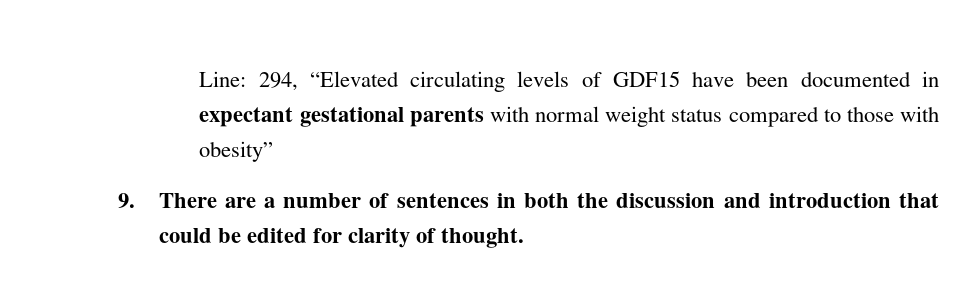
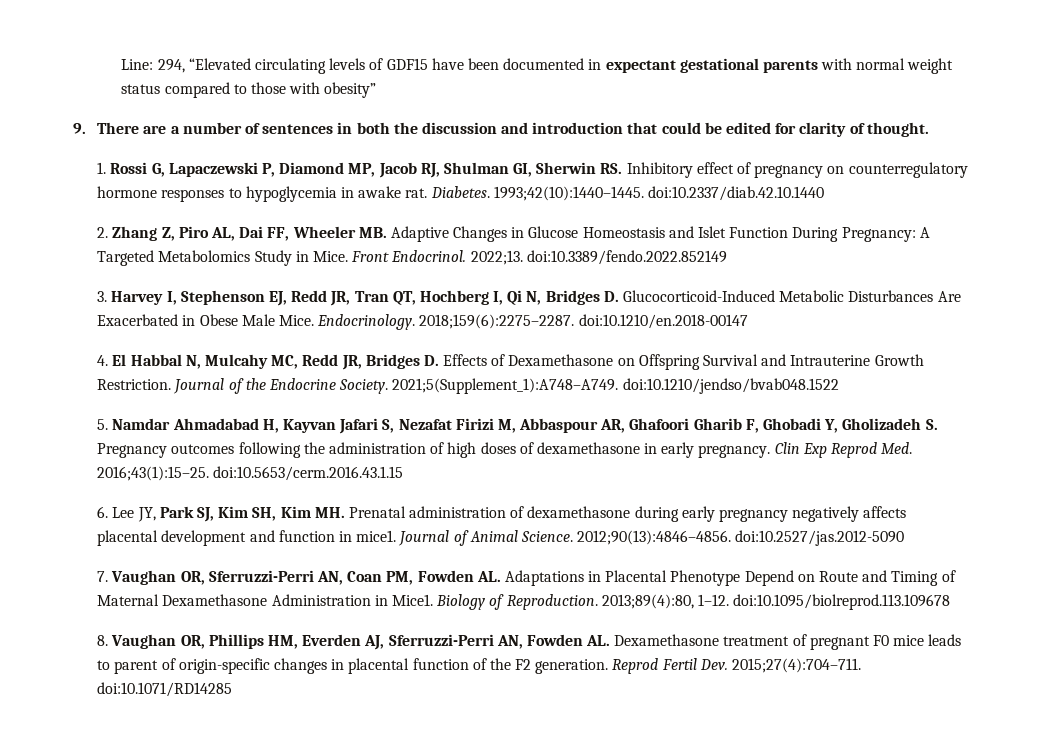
(525, 238) none -> [97,162,968,178] [97,186,824,202] [97,226,930,242] [97,250,727,266] [97,290,961,306] [97,314,748,330] [97,354,924,370] [97,378,839,394] [97,418,938,434] [97,442,913,458] [97,466,404,481] [97,506,907,522] [97,530,905,546] [97,570,956,586] [97,594,951,610] [97,634,962,650] [97,658,862,674] [97,682,233,697] // 1. Rossi G, Lapaczewski P, Diamond MP, Jacob RJ, Shulman GI, Sherwin RS. Inhibitory effect of pregnancy on counterregulatory hormone responses to hypoglycemia in awake rat. Diabetes. 1993;42(10):1440–1445. doi:10.2337/diab.42.10.1440 // 2. Zhang Z, Piro AL, Dai FF, Wheeler MB. Adaptive Changes in Glucose Homeostasis and Islet Function During Pregnancy: A Targeted Metabolomics Study in Mice. Front Endocrinol. 2022;13. doi:10.3389/fendo.2022.852149 // 3. Harvey I, Stephenson EJ, Redd JR, Tran QT, Hochberg I, Qi N, Bridges D. Glucocorticoid-Induced Metabolic Disturbances Are Exacerbated in Obese Male Mice. Endocrinology. 2018;159(6):2275–2287. doi:10.1210/en.2018-00147 // 4. El Habbal N, Mulcahy MC, Redd JR, Bridges D. Effects of Dexamethasone on Offspring Survival and Intrauterine Growth Restriction. Journal of the Endocrine Society. 2021;5(Supplement_1):A748–A749. doi:10.1210/jendso/bvab048.1522 // 5. Namdar Ahmadabad H, Kayvan Jafari S, Nezafat Firizi M, Abbaspour AR, Ghafoori Gharib F, Ghobadi Y, Gholizadeh S. Pregnancy outcomes following the administration of high doses of dexamethasone in early pregnancy. Clin Exp Reprod Med. 2016;43(1):15–25. doi:10.5653/cerm.2016.43.1.15 // 6. Lee JY, Park SJ, Kim SH, Kim MH. Prenatal administration of dexamethasone during early pregnancy negatively affects placental development and function in mice1. Journal of Animal Science. 2012;90(13):4846–4856. doi:10.2527/jas.2012-5090 // 7. Vaughan OR, Sferruzzi-Perri AN, Coan PM, Fowden AL. Adaptations in Placental Phenotype Depend on Route and Timing of Maternal Dexamethasone Administration in Mice1. Biology of Reproduction. 2013;89(4):80, 1–12. doi:10.1095/biolreprod.113.109678 // 8. Vaughan OR, Phillips HM, Everden AJ, Sferruzzi-Perri AN, Fowden AL. Dexamethasone treatment of pregnant F0 mice leads to parent of origin-specific changes in placental function of the F2 generation. Reprod Fertil Dev. 2015;27(4):704–711. doi:10.1071/RD14285

